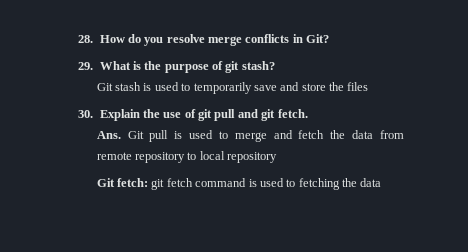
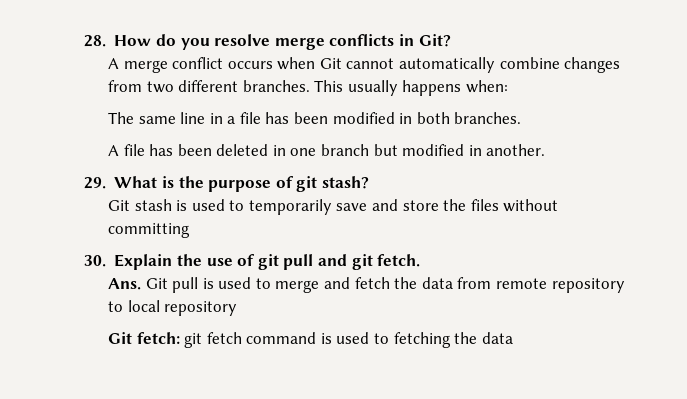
(330, 38) none -> [107,57,621,73] [107,80,509,96] [107,112,522,124] [107,144,546,156] // A merge conflict occurs when Git cannot automatically combine changes from two different branches. This usually happens when: // The same line in a file has been modified in both branches. // A file has been deleted in one branch but modified in another.
(369, 86) none -> [503,199,559,212] [107,223,190,238] without committing

